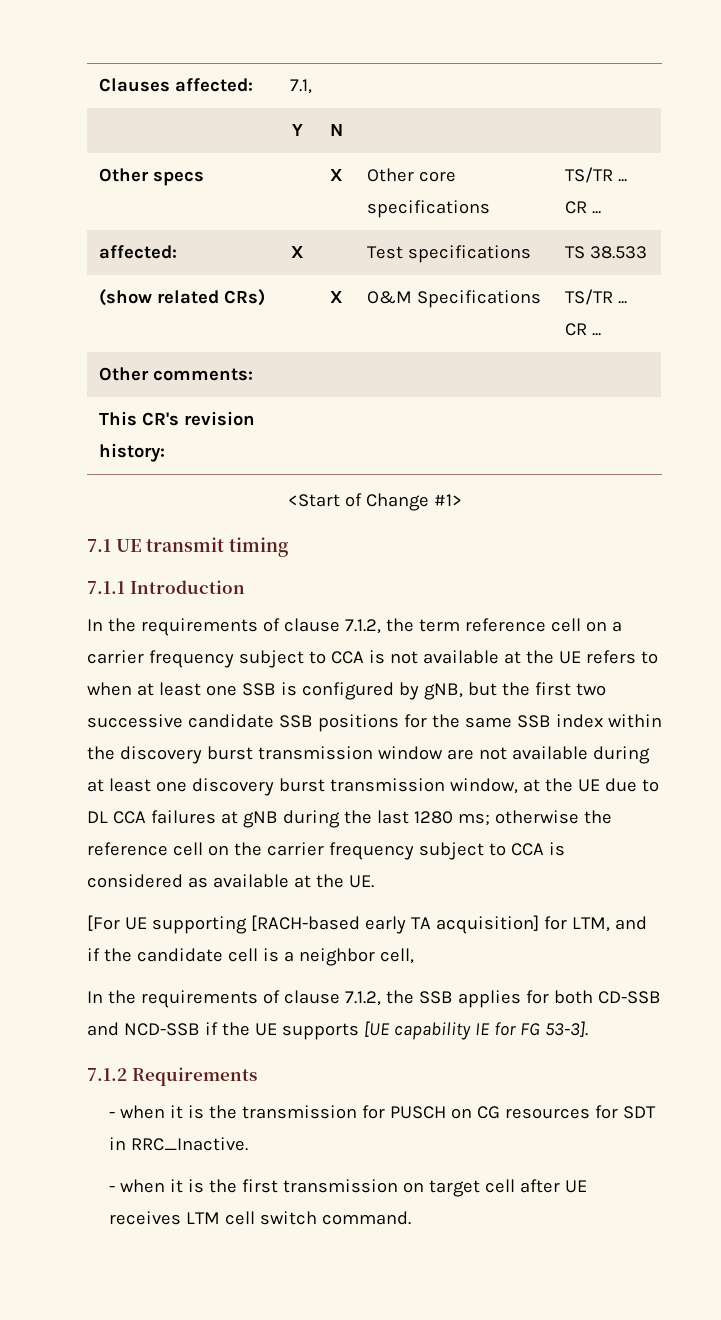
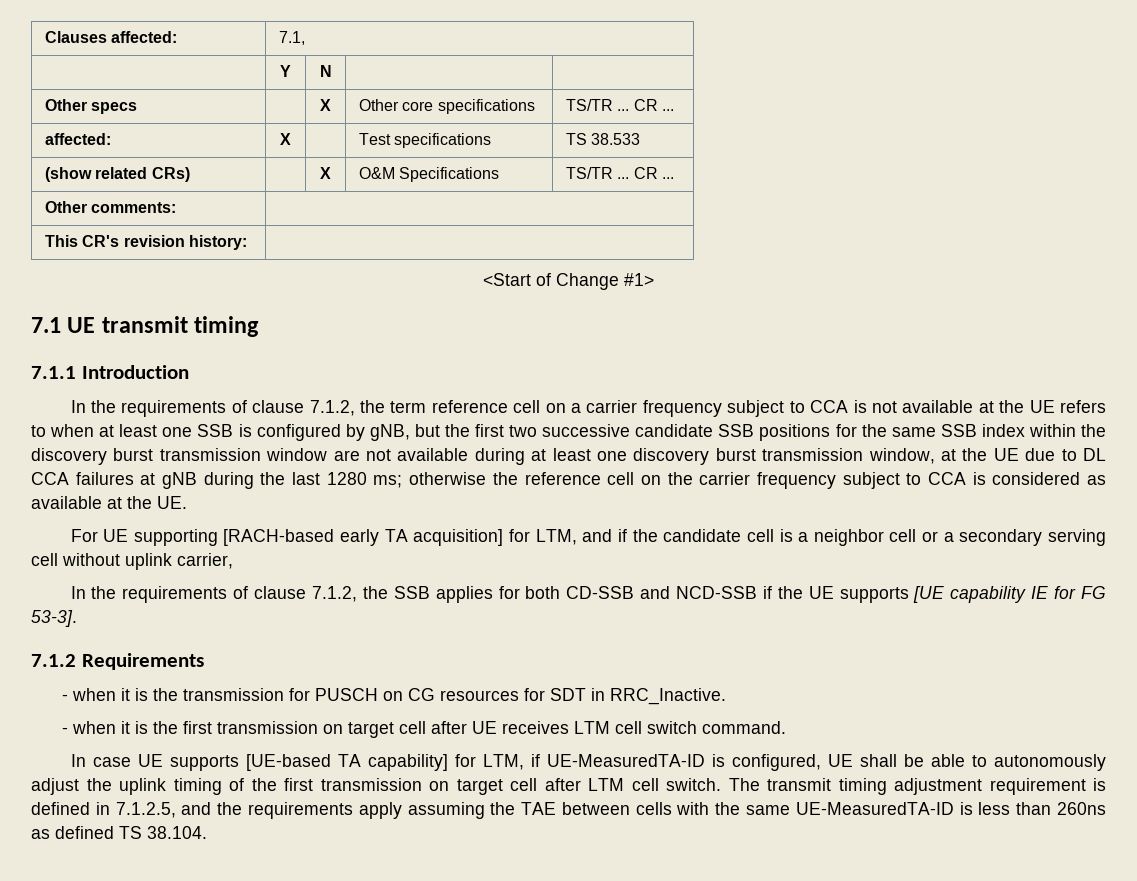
[87,915,120,931] [For -> [70,529,98,542] For
[379,948,414,964] cell, -> [889,529,1107,546] [31,553,233,570] cell or a secondary serving cell without uplink carrier,
(412, 1218) none -> [70,754,1107,771] [31,778,1106,795] [31,802,1106,819] [31,826,207,839] // In case UE supports [UE-based TA capability] for LTM, if UE-MeasuredTA-ID is configured, UE shall be able to autonomously adjust the uplink timing of the first transmission on target cell after LTM cell switch. The transmit timing adjustment requirement is defined in 7.1.2.5, and the requirements apply assuming the TAE between cells with the same UE-MeasuredTA-ID is less than 260ns as defined TS 38.104.

